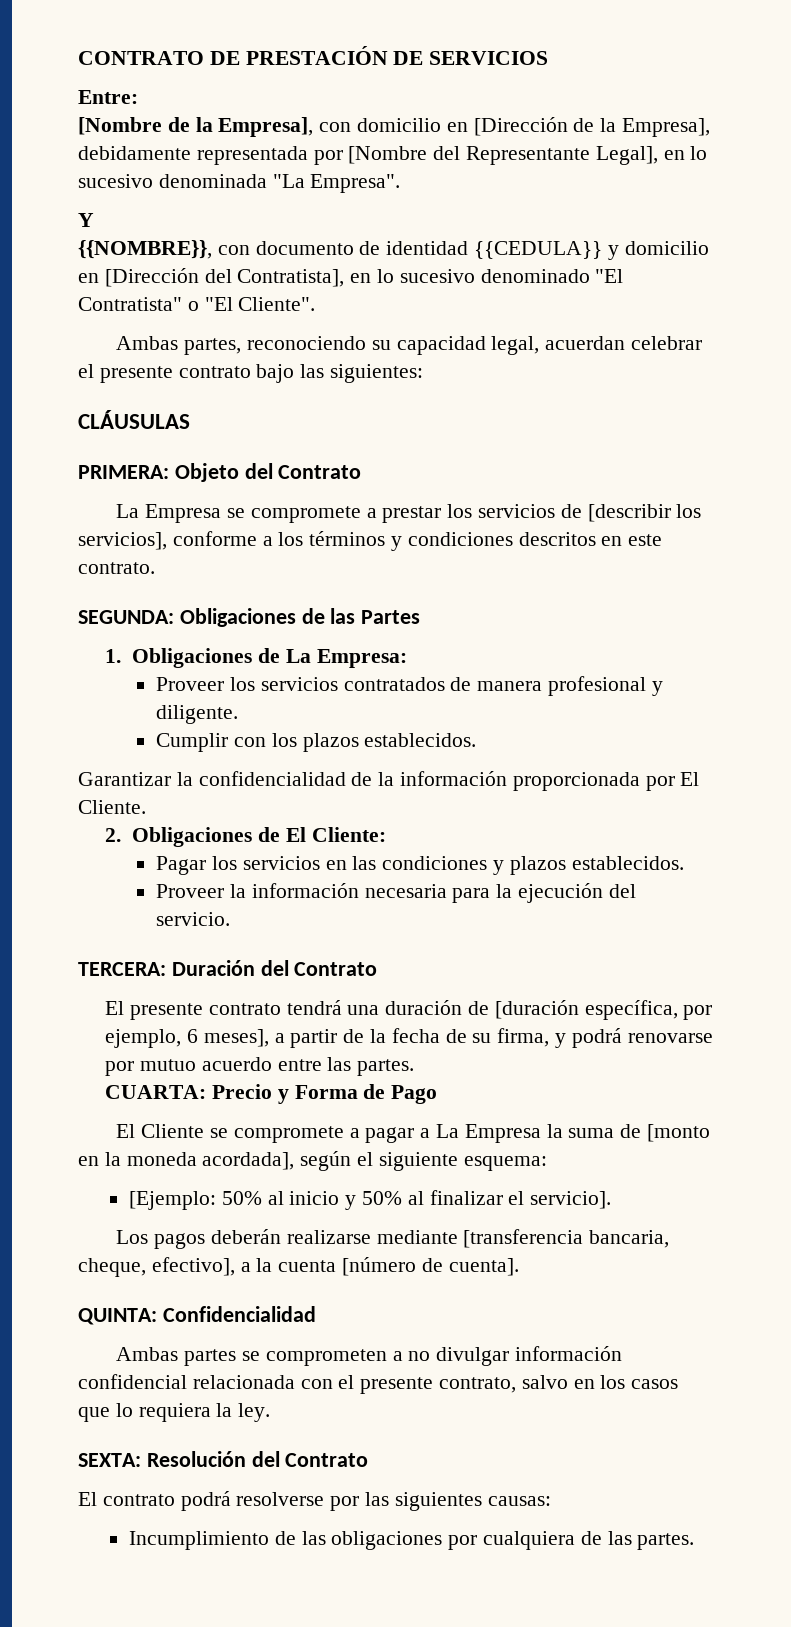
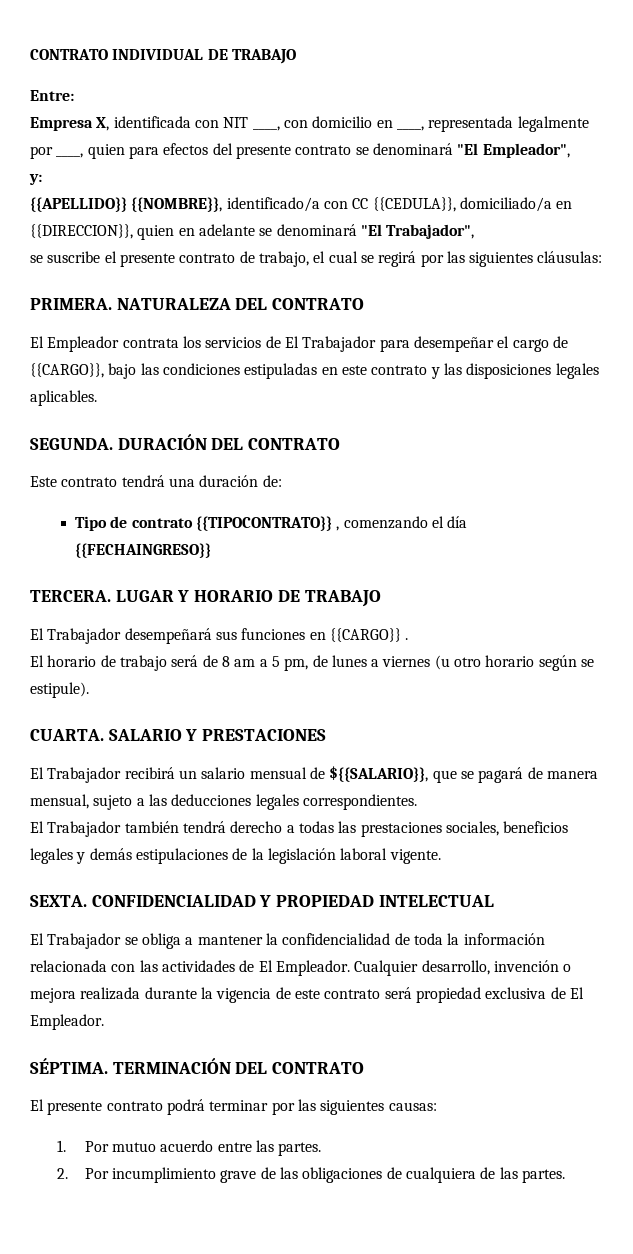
[78,46,549,65] [78,90,138,104] [78,117,711,137] [78,146,708,165] [78,174,401,193] [78,213,94,227] [78,240,709,260] [78,268,624,287] [78,297,316,311] [116,336,702,355] [78,364,424,383] [78,410,190,429] [78,463,362,482] [116,504,702,523] [78,531,663,551] [78,562,155,574] [78,608,421,627] [105,648,407,668] [156,676,663,696] [156,705,239,724] [156,733,477,752] [78,772,171,786] CONTRATO DE PRESTACIÓN DE SERVICIOS // Entre: // [Nombre de la Empresa], con domicilio en [Dirección de la Empresa], debidamente representada por [Nombre del Representante Legal], en lo sucesivo denominada "La Empresa". // Y // {{NOMBRE}}, con documento de identidad {{CEDULA}} y domicilio en [Dirección del Contratista], en lo sucesivo denominado "El Contratista" o "El Cliente". // Ambas partes, reconociendo su capacidad legal, acuerdan celebrar el presente contrato bajo las siguientes: // CLÁUSULAS // PRIMERA: Objeto del Contrato // La Empresa se compromete a prestar los servicios de [describir los servicios], conforme a los términos y condiciones descritos en este contrato. // SEGUNDA: Obligaciones de las Partes // 1. Obligaciones de La Empresa: // Proveer los servicios contratados de manera profesional y diligente. // Cumplir con los plazos establecidos. // Garantizar -> [30,49,296,64] [30,90,74,101] [30,116,589,132] [30,143,570,159] [29,174,42,185] [30,197,573,212] [30,224,475,240] [30,251,603,267] [30,298,365,310] [30,336,568,352] [30,363,599,379] [30,390,97,406] [30,434,341,450] [30,475,282,487] [74,516,468,531] [74,543,211,558] [30,590,381,607] [30,628,409,644] [30,655,595,671] [30,682,89,698] [30,729,327,741] [30,766,598,783] [30,794,417,810] [30,821,569,837] [30,848,441,864] [30,895,494,907] [30,933,263,949] CONTRATO INDIVIDUAL DE TRABAJO // Entre: // Empresa X, identificada con NIT ____, con domicilio en ____, representada legalmente por ____, quien para efectos del presente contrato se denominará "El Empleador", // y: // {{APELLIDO}} {{NOMBRE}}, identificado/a con CC {{CEDULA}}, domiciliado/a en {{DIRECCION}}, quien en adelante se denominará "El Trabajador", // se suscribe el presente contrato de trabajo, el cual se regirá por las siguientes cláusulas: // PRIMERA. NATURALEZA DEL CONTRATO // El Empleador contrata los servicios de El Trabajador para desempeñar el cargo de {{CARGO}}, bajo las condiciones estipuladas en este contrato y las disposiciones legales aplicables. // SEGUNDA. DURACIÓN DEL CONTRATO // Este contrato tendrá una duración de: // Tipo de contrato {{TIPOCONTRATO}} , comenzando el día {{FECHAINGRESO}} // TERCERA. LUGAR Y HORARIO DE TRABAJO // El Trabajador desempeñará sus funciones en {{CARGO}} . // El horario de trabajo será de 8 am a 5 pm, de lunes a viernes (u otro horario según se estipule). // CUARTA. SALARIO Y PRESTACIONES // El Trabajador recibirá un salario mensual de ${{SALARIO}}, que se pagará de manera mensual, sujeto a las deducciones legales correspondientes. // El Trabajador también tendrá derecho a todas las prestaciones sociales, beneficios legales y demás estipulaciones de la legislación laboral vigente. // SEXTA. CONFIDENCIALIDAD Y PROPIEDAD INTELECTUAL // El Trabajador se obliga a mantener
[378,771,700,791] [78,800,146,814] [105,827,386,847] [156,856,684,875] [156,883,636,903] [156,912,231,926] [78,960,378,976] [105,1000,713,1020] [105,1028,713,1048] [105,1061,135,1076] la información proporcionada por El Cliente. // 2. Obligaciones de El Cliente: // Pagar los servicios en las condiciones y plazos establecidos. // Proveer la información necesaria para la ejecución del servicio. // TERCERA: Duración del Contrato // El presente contrato tendrá una duración de [duración específica, por ejemplo, 6 meses], a partir de la fecha de su firma, y podrá renovarse por -> [413,933,545,945] [30,960,572,976] [30,987,584,1003] [30,1014,104,1030] [30,1058,365,1074] [30,1099,437,1115] [57,1140,109,1152] toda la información relacionada con las actividades de El Empleador. Cualquier desarrollo, invención o mejora realizada durante la vigencia de este contrato será propiedad exclusiva de El Empleador. // SÉPTIMA. TERMINACIÓN DEL CONTRATO // El presente contrato podrá terminar por las siguientes causas: // 1. Por
[105,1084,438,1104] [116,1124,710,1143] [78,1151,547,1171] [128,1190,612,1210] [116,1229,670,1249] [78,1257,519,1277] [78,1306,316,1325] [116,1346,622,1366] [78,1374,679,1394] [78,1403,271,1422] [78,1451,369,1467] [78,1491,551,1511] [128,1531,269,1550] CUARTA: Precio y Forma de Pago // El Cliente se compromete a pagar a La Empresa la suma de [monto en la moneda acordada], según el siguiente esquema: // [Ejemplo: 50% al inicio y 50% al finalizar el servicio]. // Los pagos deberán realizarse mediante [transferencia bancaria, cheque, efectivo], a la cuenta [número de cuenta]. // QUINTA: Confidencialidad // Ambas partes se comprometen a no divulgar información confidencial relacionada con el presente contrato, salvo en los casos que lo requiera la ley. // SEXTA: Resolución del Contrato // El contrato podrá resolverse por las siguientes causas: // Incumplimiento -> [57,1167,257,1183] 2. Por incumplimiento grave
[448,1535,478,1550] por -> [386,1167,402,1179] de

